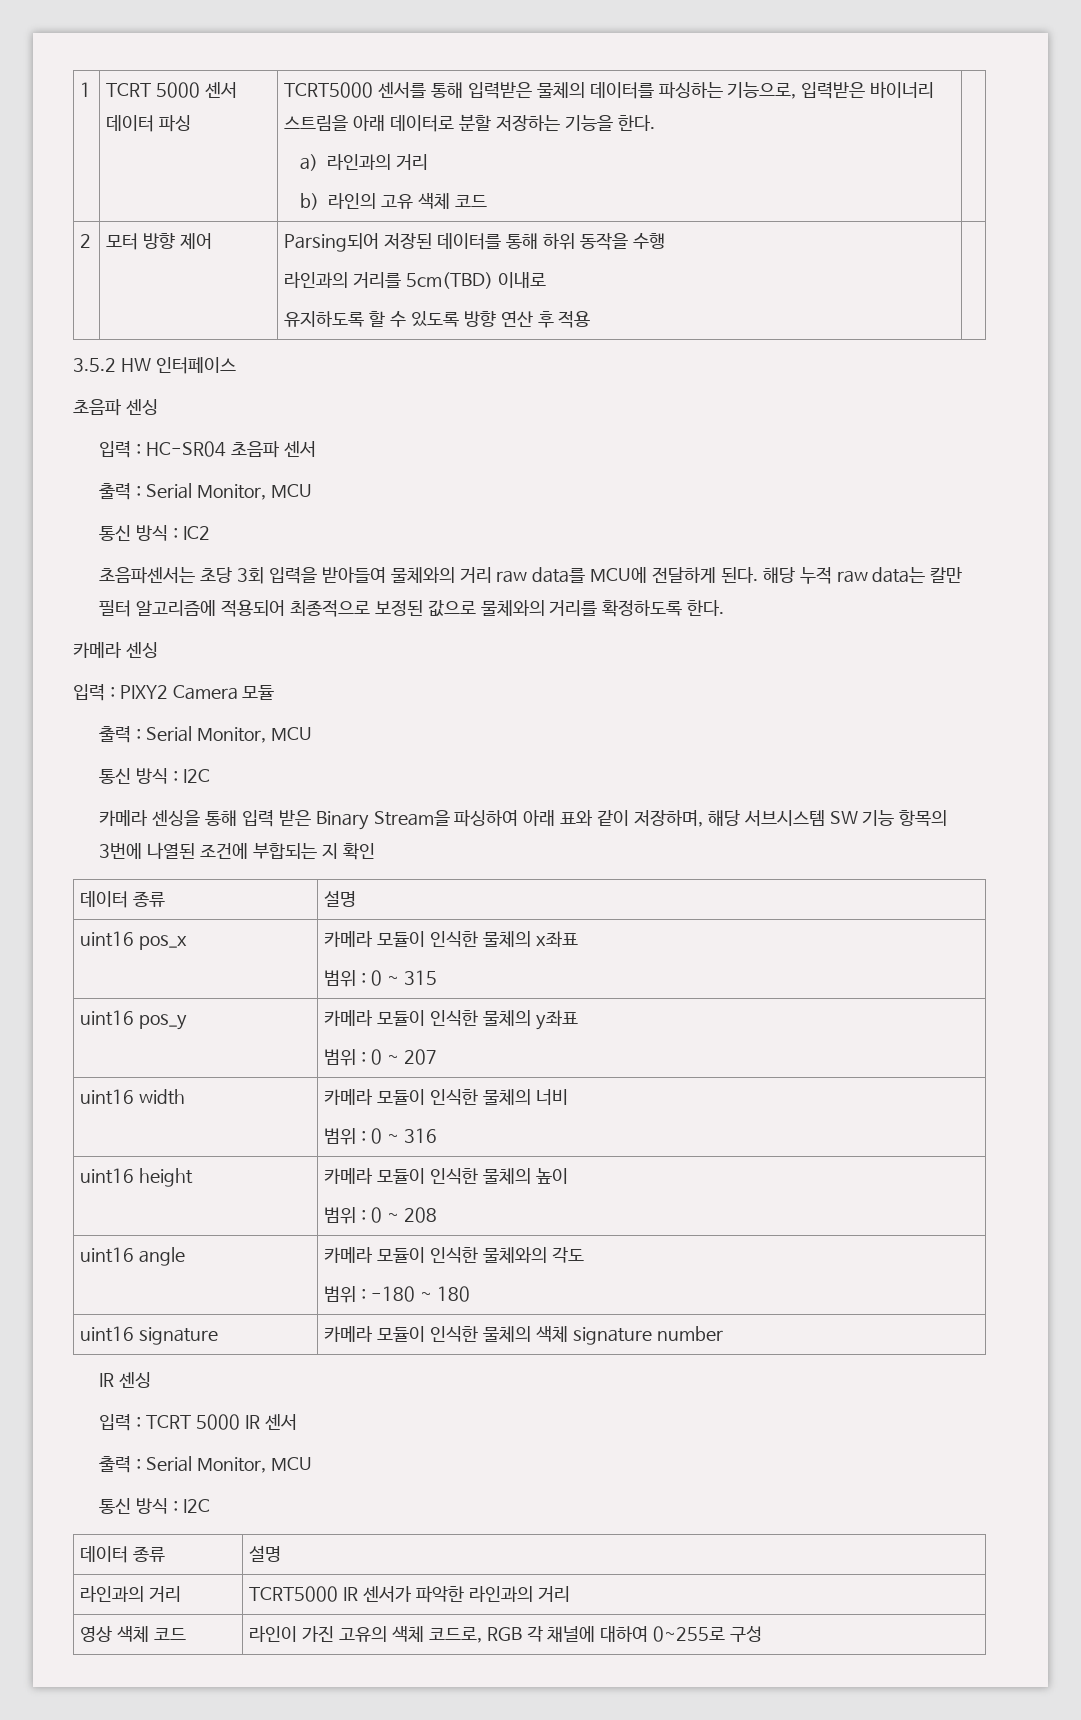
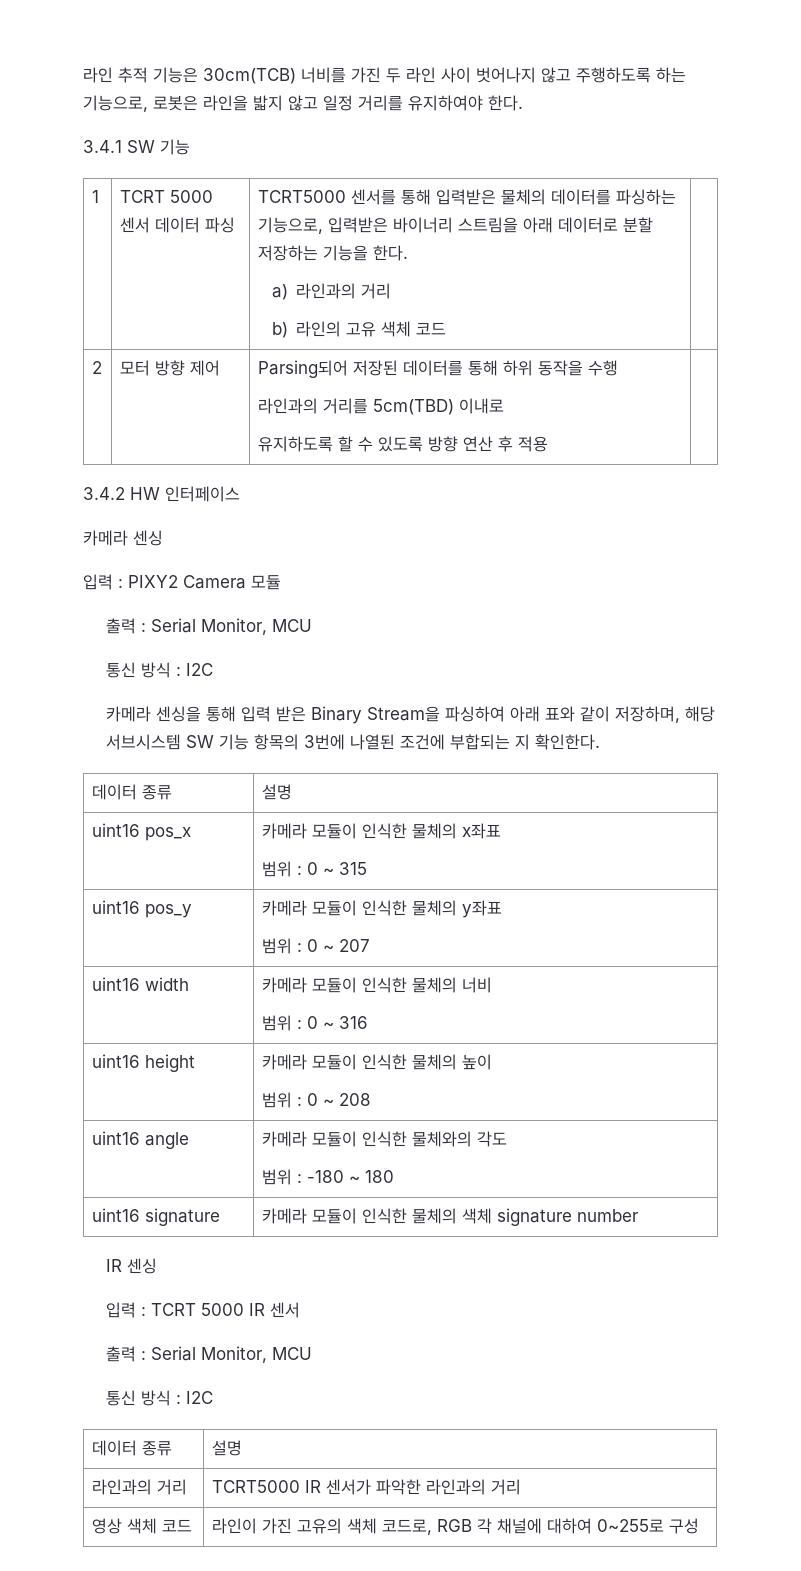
(80, 89) none -> [83,67,686,84] [83,95,523,112] [83,139,190,155] 라인 추적 기능은 30cm(TCB) 너비를 가진 두 라인 사이 벗어나지 않고 주행하도록 하는 기능으로, 로봇은 라인을 밟지 않고 일정 거리를 유지하여야 한다. // 3.4.1 SW 기능 //
[73,358,116,372] 3.5.2 -> [83,487,125,500] 3.4.2
[73,399,158,416] [99,441,316,458] [99,483,312,500] [99,525,211,541] [99,567,963,584] [99,600,725,617] // 초음파 센싱 // 입력 : HC-SR04 초음파 센서 // 출력 : Serial Monitor, MCU // 통신 방식 : IC2 // 초음파센서는 초당 3회 입력을 받아들여 물체와의 거리 raw data를 MCU에 전달하게 된다. 해당 누적 raw data는 칼만 필터 알고리즘에 적용되어 최종적으로 보정된 값으로 물체와의 거리를 확정하도록 한다. -> (240, 494) none
[342,843,375,860] 확인 -> [535,734,601,750] 확인한다.

